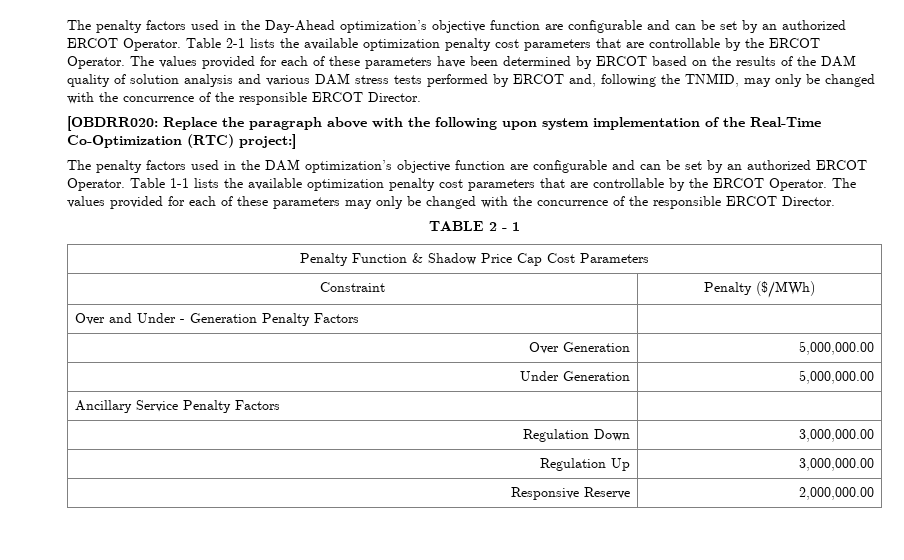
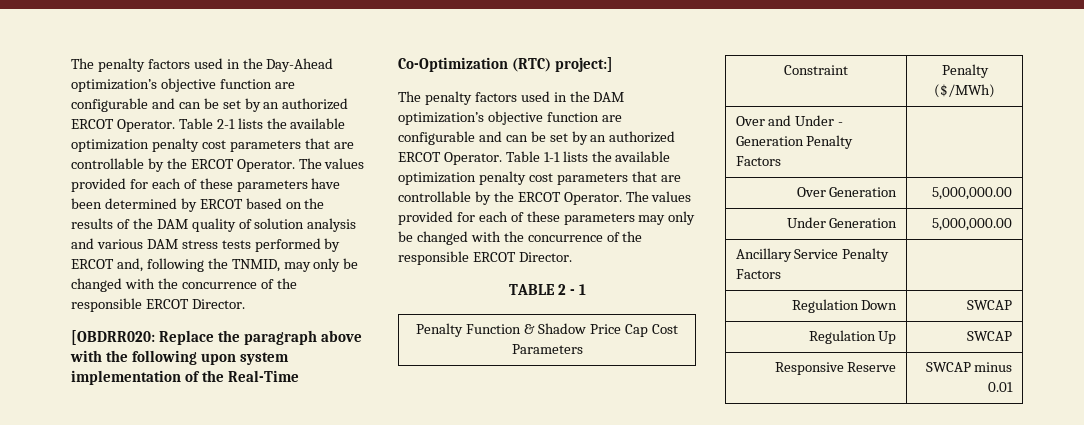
[798,429,874,442] 3,000,000.00 -> [967,300,1013,310] SWCAP
[798,458,874,471] 3,000,000.00 -> [967,331,1013,341] SWCAP
[798,487,874,500] 2,000,000.00 -> [925,362,1013,372] [988,382,1014,392] SWCAP minus 0.01

